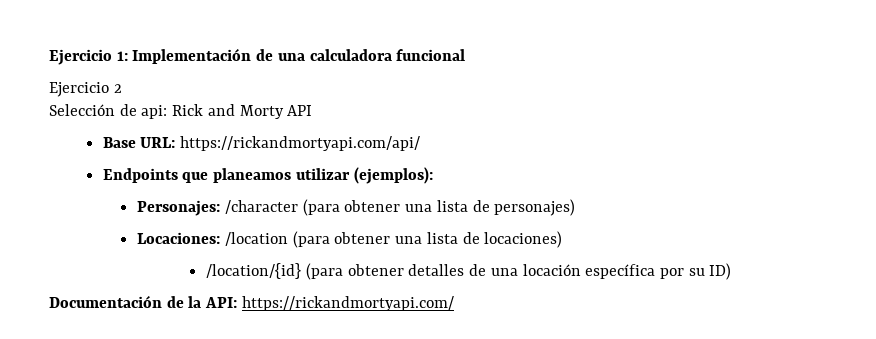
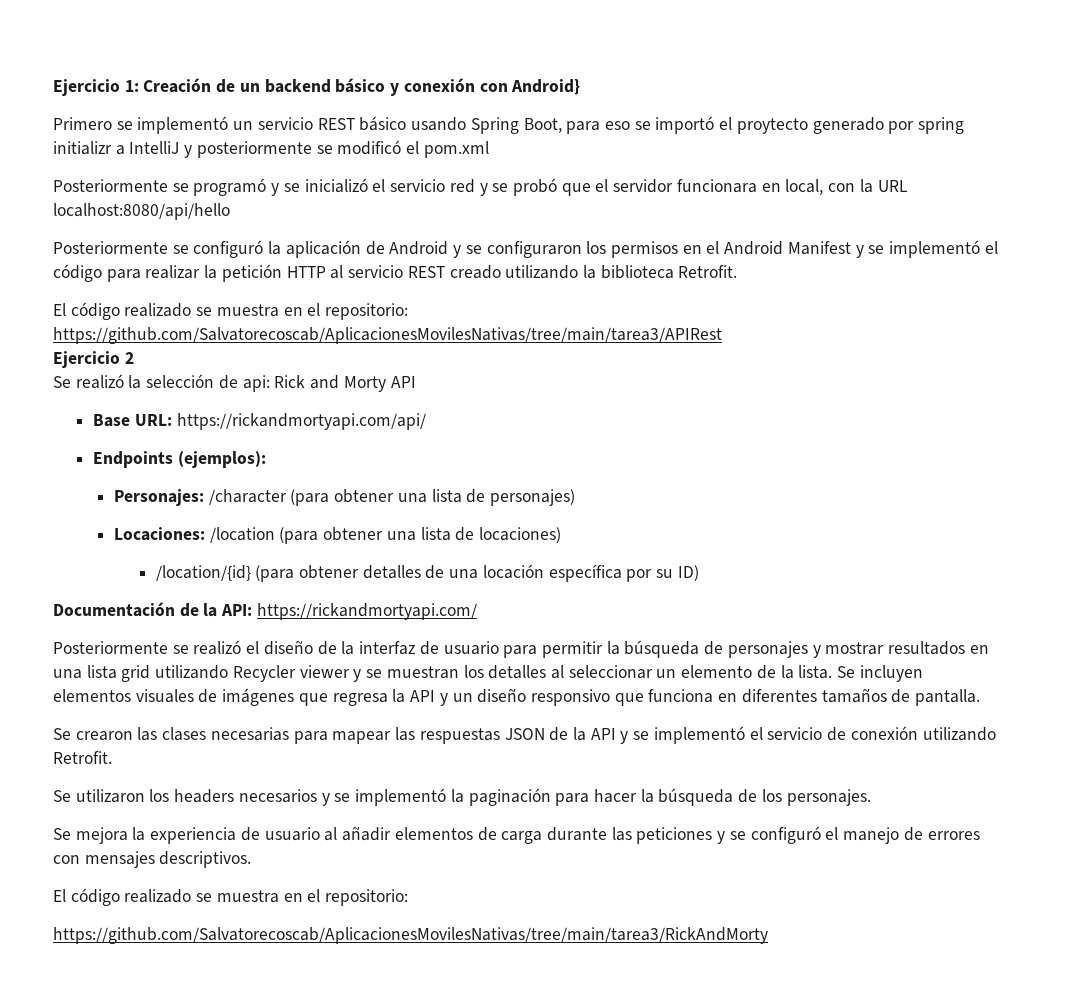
[132,48,466,64] [49,82,122,97] [49,104,115,116] Implementación de una calculadora funcional // Ejercicio 2 // Selección -> [143,78,581,96] [53,116,965,134] [53,140,489,158] [53,178,908,196] [53,203,230,220] [53,240,998,258] [53,264,738,282] [53,302,409,320] [53,327,722,344] [53,351,134,368] [53,374,215,389] Creación de un backend básico y conexión con Android} // Primero se implementó un servicio REST básico usando Spring Boot, para eso se importó el proytecto generado por spring initializr a IntelliJ y posteriormente se modificó el pom.xml // Posteriormente se programó y se inicializó el servicio red y se probó que el servidor funcionara en local, con la URL localhost:8080/api/hello // Posteriormente se configuró la aplicación de Android y se configuraron los permisos en el Android Manifest y se implementó el código para realizar la petición HTTP al servicio REST creado utilizando la biblioteca Retrofit. // El código realizado se muestra en el repositorio: https://github.com/Salvatorecoscab/AplicacionesMovilesNativas/tree/main/tarea3/APIRest // Ejercicio 2 // Se realizó la selección
[182,168,350,183] que planeamos utilizar -> (174, 459) none
(454, 303) none -> [53,640,989,658] [53,665,923,682] [53,688,981,706] [53,726,996,744] [53,751,112,764] [53,788,871,806] [53,826,980,844] [53,851,252,868] [53,888,409,906] [53,927,768,944] // Posteriormente se realizó el diseño de la interfaz de usuario para permitir la búsqueda de personajes y mostrar resultados en una lista grid utilizando Recycler viewer y se muestran los detalles al seleccionar un elemento de la lista. Se incluyen elementos visuales de imágenes que regresa la API y un diseño responsivo que funciona en diferentes tamaños de pantalla. // Se crearon las clases necesarias para mapear las respuestas JSON de la API y se implementó el servicio de conexión utilizando Retrofit. // Se utilizaron los headers necesarios y se implementó la paginación para hacer la búsqueda de los personajes. // Se mejora la experiencia de usuario al añadir elementos de carga durante las peticiones y se configuró el manejo de errores con mensajes descriptivos. // El código realizado se muestra en el repositorio: // https://github.com/Salvatorecoscab/AplicacionesMovilesNativas/tree/main/tarea3/RickAndMorty

